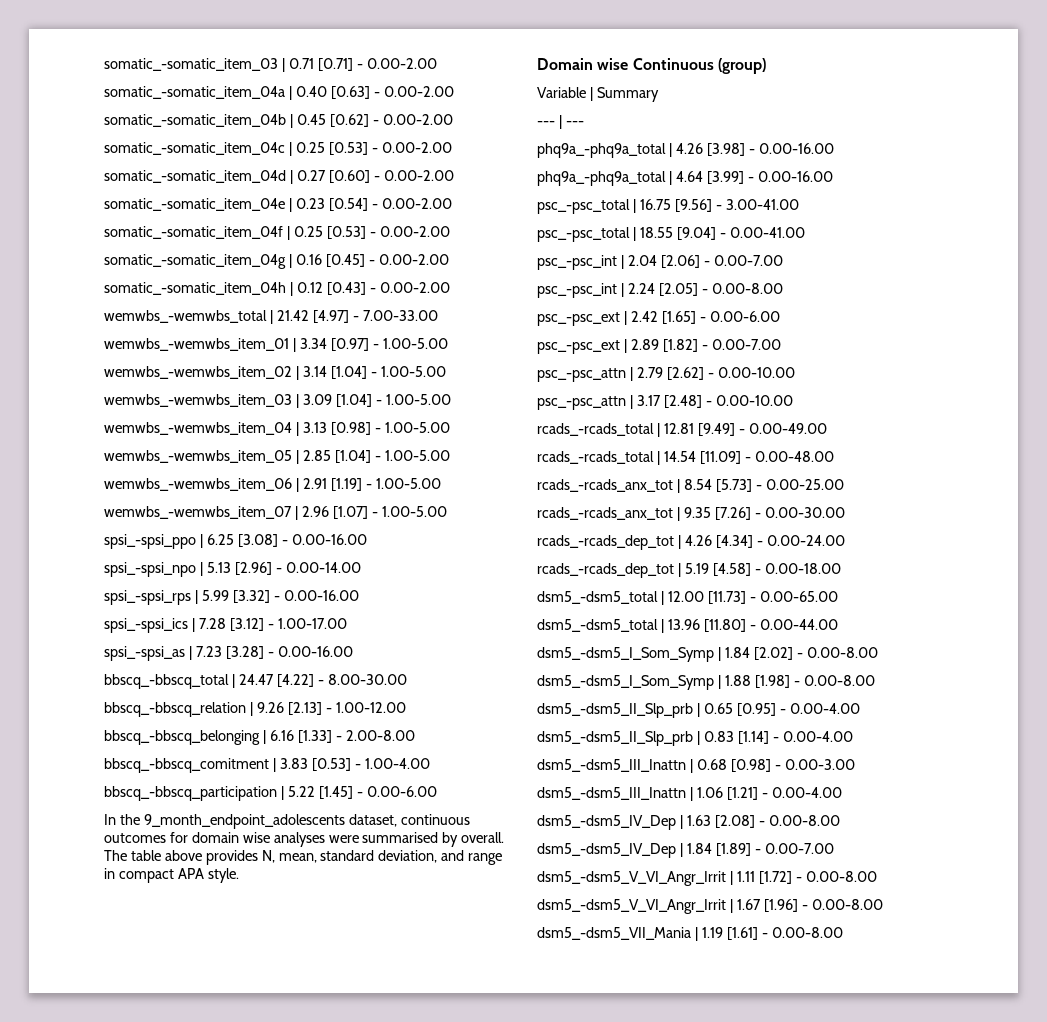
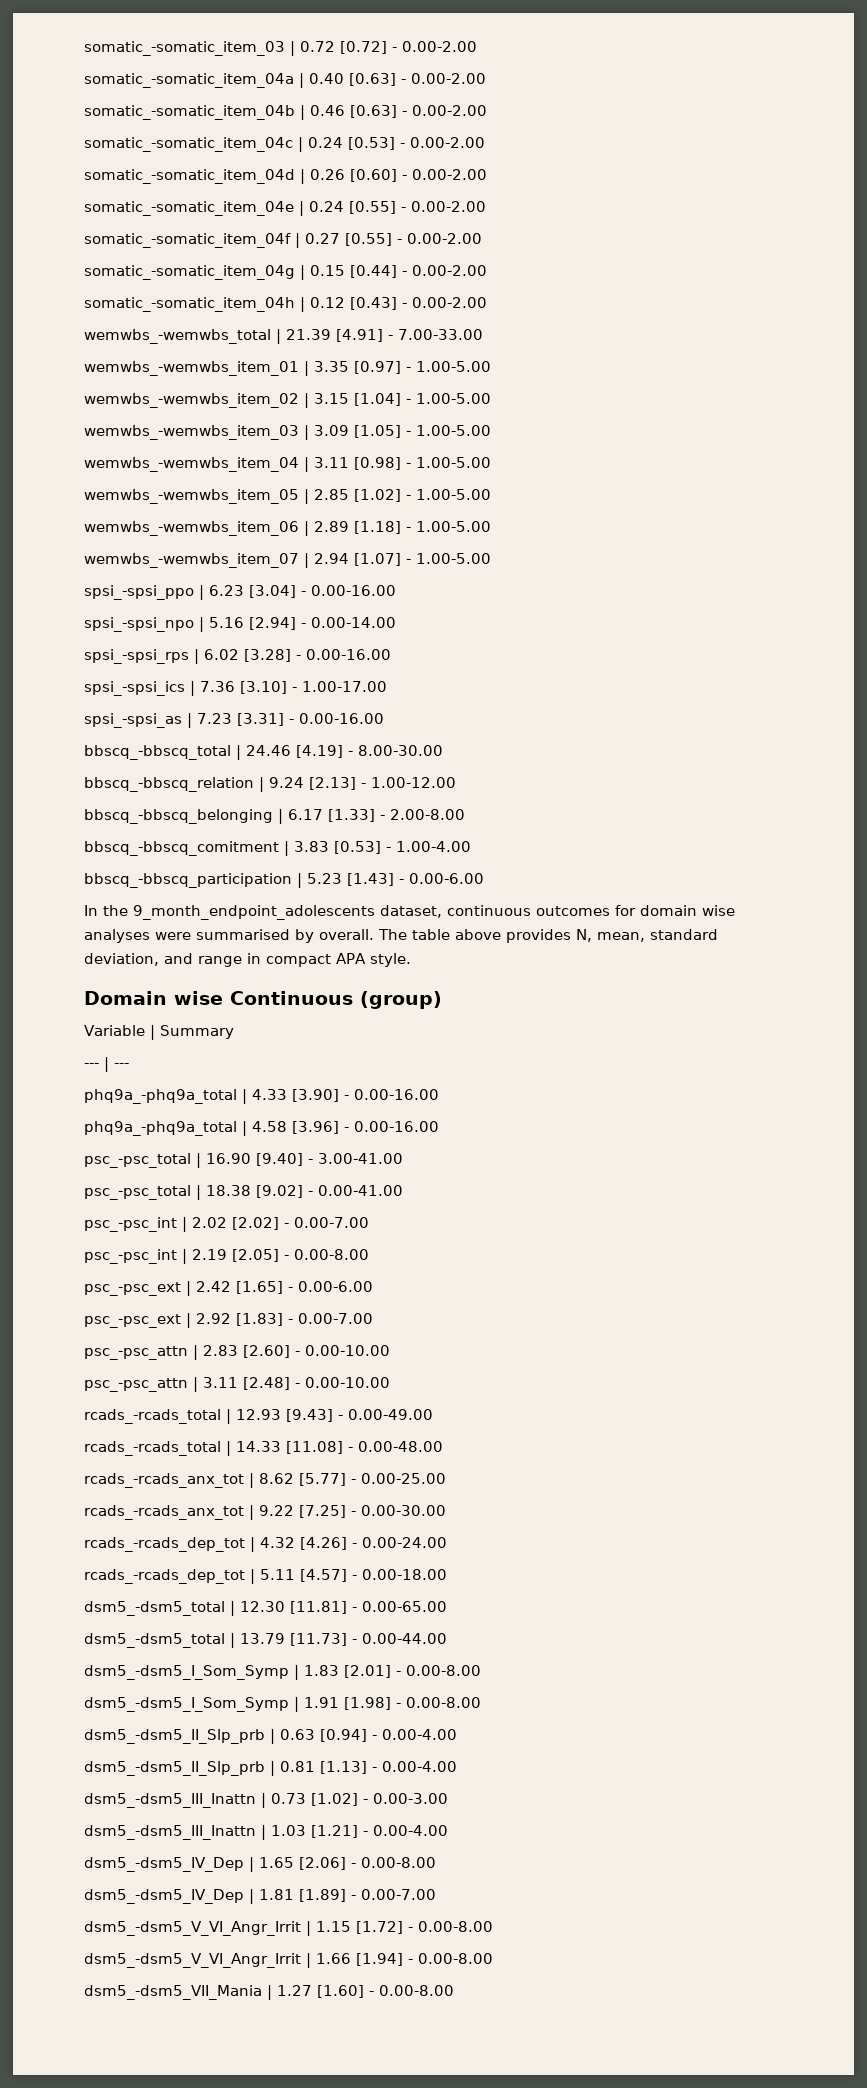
[288,58,353,71] 0.71 [0.71] -> [300,41,387,54] 0.72 [0.72]
[296,114,369,127] 0.45 [0.62] -> [310,105,397,118] 0.46 [0.63]
[295,142,325,153] 0.25 -> [308,137,343,148] 0.24
[296,170,326,181] 0.27 -> [310,169,345,180] 0.26
[295,198,368,211] 0.23 [0.54] -> [309,201,396,214] 0.24 [0.55]
[293,226,366,239] 0.25 [0.53] -> [305,233,392,246] 0.27 [0.55]
[295,254,365,267] 0.16 [0.45] -> [310,265,397,278] 0.15 [0.44]
[276,310,349,323] 21.42 [4.97] -> [286,329,383,342] 21.39 [4.91]
[299,338,327,349] 3.34 -> [314,361,349,372] 3.35
[302,366,327,377] 3.14 -> [314,393,349,404] 3.15
[335,394,372,407] [1.04] -> [354,425,401,438] [1.05]
[302,422,327,433] 3.13 -> [314,457,349,468] 3.11
[334,450,371,463] [1.04] -> [354,489,401,502] [1.02]
[302,478,362,491] 2.91 [1.19] -> [314,521,401,534] 2.89 [1.18]
[301,506,329,517] 2.96 -> [314,553,349,564] 2.94
[206,534,278,547] 6.25 [3.08] -> [209,585,296,598] 6.23 [3.04]
[206,562,272,575] 5.13 [2.96] -> [209,617,296,630] 5.16 [2.94]
[201,590,270,603] 5.99 [3.32] -> [204,649,291,662] 6.02 [3.28]
[198,618,264,631] 7.28 [3.12] -> [200,681,287,694] 7.36 [3.10]
[225,646,264,659] [3.28] -> [237,713,284,726] [3.31]
[238,674,314,687] 24.47 [4.22] -> [246,745,343,758] 24.46 [4.19]
[256,702,284,713] 9.26 -> [269,777,304,788] 9.24
[269,730,294,741] 6.16 -> [288,809,323,820] 6.17
[287,786,353,799] 5.22 [1.45] -> [307,873,394,886] 5.23 [1.43]
[675,143,745,156] 4.26 [3.98] -> [252,1089,339,1102] 4.33 [3.90]
[675,171,744,184] 4.64 [3.99] -> [252,1121,339,1134] 4.58 [3.96]
[639,199,712,212] 16.75 [9.56] -> [206,1153,303,1166] 16.90 [9.40]
[639,227,716,240] 18.55 [9.04] -> [206,1185,303,1198] 18.38 [9.02]
[627,255,700,268] 2.04 [2.06] -> [192,1217,279,1230] 2.02 [2.02]
[627,283,655,294] 2.24 -> [192,1249,227,1260] 2.19
[630,339,698,352] 2.89 [1.82] -> [196,1313,283,1326] 2.92 [1.83]
[636,367,704,380] 2.79 [2.62] -> [203,1345,290,1358] 2.83 [2.60]
[636,395,661,406] 3.17 -> [203,1377,238,1388] 3.11
[663,423,735,436] 12.81 [9.49] -> [236,1409,333,1422] 12.93 [9.43]
[663,451,741,464] 14.54 [11.09] -> [236,1441,343,1454] 14.33 [11.08]
[683,479,752,492] 8.54 [5.73] -> [259,1473,346,1486] 8.62 [5.77]
[683,507,751,520] 9.35 [7.26] -> [259,1505,346,1518] 9.22 [7.25]
[684,535,753,548] 4.26 [4.34] -> [260,1537,347,1550] 4.32 [4.26]
[684,563,751,576] 5.19 [4.58] -> [260,1569,347,1582] 5.11 [4.57]
[667,591,746,604] 12.00 [11.73] -> [240,1601,347,1614] 12.30 [11.81]
[667,619,746,632] 13.96 [11.80] -> [240,1633,347,1646] 13.79 [11.73]
[724,647,793,660] 1.84 [2.02] -> [304,1665,391,1678] 1.83 [2.01]
[724,675,751,686] 1.88 -> [304,1697,339,1708] 1.91
[703,703,776,716] 0.65 [0.95] -> [280,1729,367,1742] 0.63 [0.94]
[703,731,769,744] 0.83 [1.14] -> [280,1761,367,1774] 0.81 [1.13]
[696,759,771,772] 0.68 [0.98] -> [271,1793,358,1806] 0.73 [1.02]
[696,787,723,798] 1.06 -> [271,1825,306,1836] 1.03
[686,815,755,828] 1.63 [2.08] -> [259,1857,346,1870] 1.65 [2.06]
[686,843,712,854] 1.84 -> [259,1889,294,1900] 1.81
[736,871,755,882] 1.11 -> [316,1921,351,1932] 1.15
[736,899,798,912] 1.67 [1.96] -> [316,1953,403,1966] 1.66 [1.94]
[701,927,758,940] 1.19 [1.61] -> [277,1985,364,1998] 1.27 [1.60]

